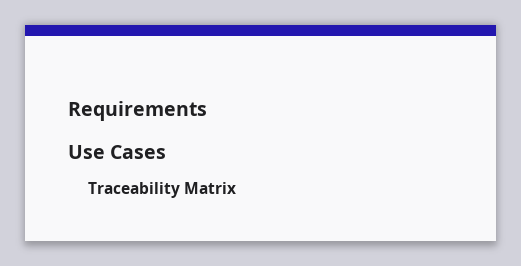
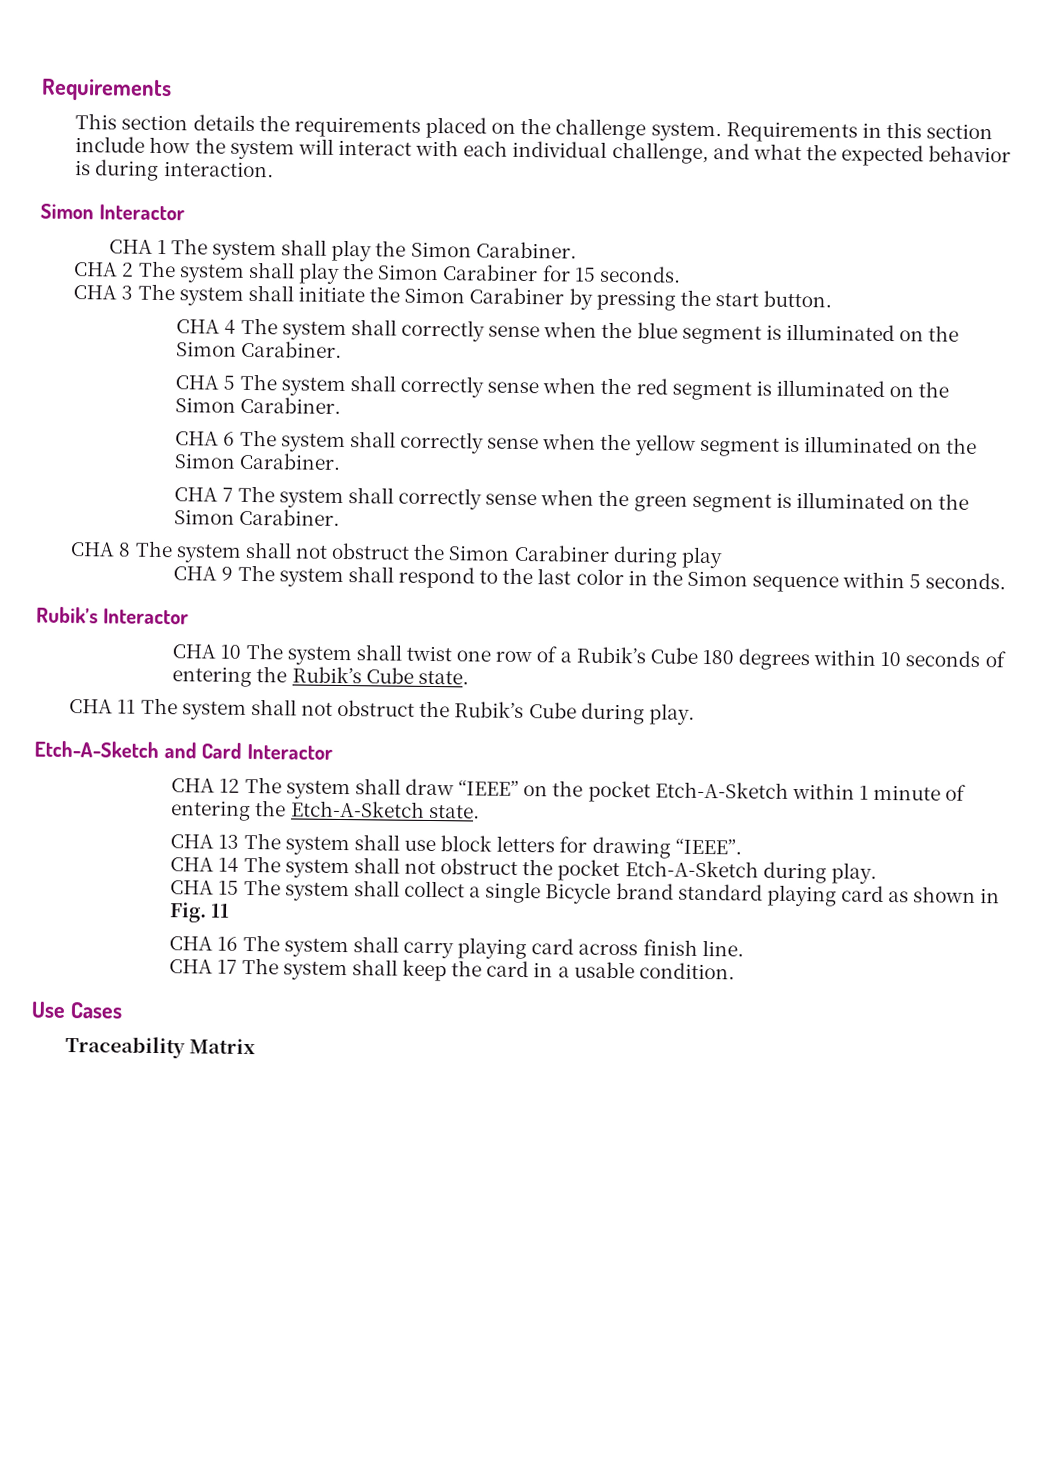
[68,101,207,121] Requirements -> [41,78,172,102] [75,113,994,143] [75,136,1012,167] [75,159,274,181] [40,203,185,221] [108,238,577,262] [73,260,681,284] [73,283,833,311] [176,317,960,345] [176,340,343,358] [175,373,950,401] [175,396,342,414] [175,429,978,457] [174,452,342,470] [174,485,970,513] [174,508,341,526] [70,540,723,569] [173,564,1007,593] [36,606,189,625] [172,642,1006,671] [172,666,469,688] [69,697,695,725] [34,740,333,760] [171,776,967,803] [171,800,480,822] [170,832,742,859] [170,855,877,884] [170,878,1001,907] [169,902,231,923] [169,934,744,960] [169,957,735,982] Requirements // This section details the requirements placed on the challenge system. Requirements in this section include how the system will interact with each individual challenge, and what the expected behavior is during interaction. // Simon Interactor // CHA 1 The system shall play the Simon Carabiner. // CHA 2 The system shall play the Simon Carabiner for 15 seconds. // CHA 3 The system shall initiate the Simon Carabiner by pressing the start button. // CHA 4 The system shall correctly sense when the blue segment is illuminated on the Simon Carabiner. // CHA 5 The system shall correctly sense when the red segment is illuminated on the Simon Carabiner. // CHA 6 The system shall correctly sense when the yellow segment is illuminated on the Simon Carabiner. // CHA 7 The system shall correctly sense when the green segment is illuminated on the Simon Carabiner. // CHA 8 The system shall not obstruct the Simon Carabiner during play // CHA 9 The system shall respond to the last color in the Simon sequence within 5 seconds. // Rubik’s Interactor // CHA 10 The system shall twist one row of a Rubik’s Cube 180 degrees within 10 seconds of entering the Rubik’s Cube state. // CHA 11 The system shall not obstruct the Rubik’s Cube during play. // Etch-A-Sketch and Card Interactor // CHA 12 The system shall draw “IEEE” on the pocket Etch-A-Sketch within 1 minute of entering the Etch-A-Sketch state. // CHA 13 The system shall use block letters for drawing “IEEE”. // CHA 14 The system shall not obstruct the pocket Etch-A-Sketch during play. // CHA 15 The system shall collect a single Bicycle brand standard playing card as shown in Fig. 11 // CHA 16 The system shall carry playing card across finish line. // CHA 17 The system shall keep the card in a usable condition.

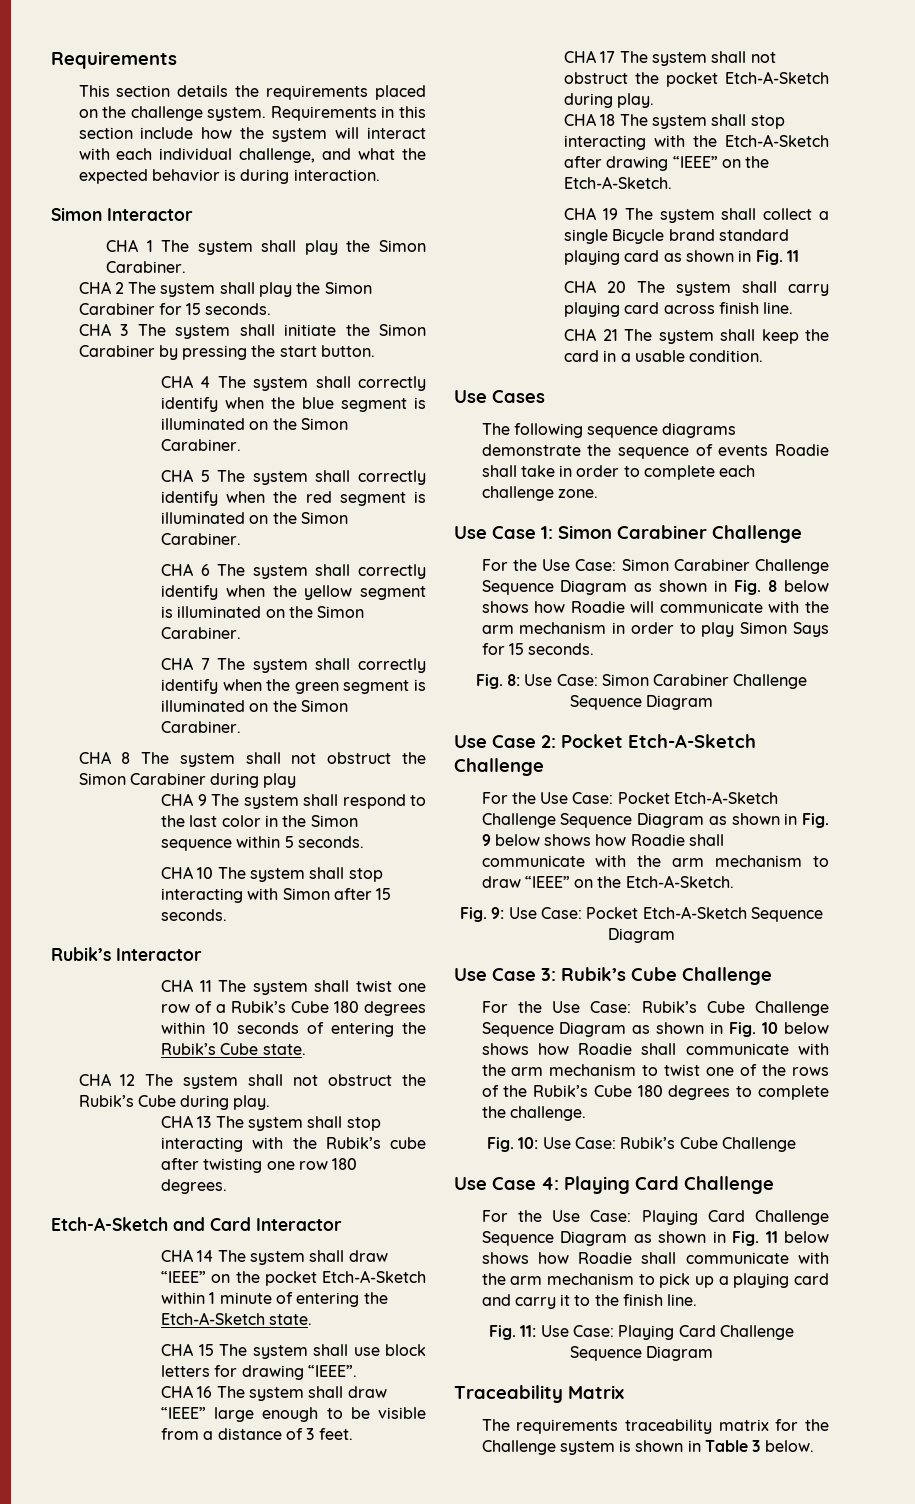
[488,325,541,338] sense -> [161,397,219,412] identify
[487,381,540,394] sense -> [161,491,219,506] identify
[487,437,540,450] sense -> [161,585,219,600] identify
[485,493,538,506] sense -> [161,679,219,694] identify
(1007, 581) none -> [161,866,383,882] [161,888,392,903] [161,909,228,921] // CHA 10 The system shall stop interacting with Simon after 15 seconds.
[220,644,242,659] 10 -> [199,980,212,992] 11
[117,699,137,714] 11 -> [120,1074,136,1086] 12
(695, 714) none -> [161,1115,381,1131] [161,1137,426,1152] [161,1158,358,1173] [161,1179,228,1194] // CHA 13 The system shall stop interacting with the Rubik’s cube after twisting one row 180 degrees.
[219,778,241,793] 12 -> [197,1250,214,1262] 14
[218,834,240,849] 13 -> [198,1344,214,1356] 15
[218,857,240,873] 14 -> [197,1386,387,1401] [161,1407,427,1422] [161,1428,353,1440] [564,50,616,63] 16 The system shall draw “IEEE” large enough to be visible from a distance of 3 feet. // CHA 17
[218,880,240,895] 15 -> [600,114,785,129] [564,134,829,150] [564,156,770,171] [564,176,673,189] [564,207,618,220] 18 The system shall stop interacting with the Etch-A-Sketch after drawing “IEEE” on the Etch-A-Sketch. // CHA 19
[217,936,239,951] 16 -> [607,281,627,293] 20
[217,959,238,974] 17 -> [602,329,618,341] 21
[65,1036,257,1059] Traceability Matrix -> [481,423,737,438] [481,444,829,459] [481,465,756,480] [481,486,598,501] [454,525,802,543] [481,559,829,574] [481,580,829,595] [481,601,829,613] [481,622,829,637] [481,643,595,655] [475,674,808,689] [569,695,714,710] [454,734,756,748] [454,758,544,776] [481,791,779,804] [481,813,829,828] [481,834,725,846] [481,855,829,867] [481,875,734,888] [460,906,823,922] [608,928,675,943] [454,967,772,985] [481,1001,829,1016] [481,1022,829,1037] [481,1043,829,1055] [481,1064,829,1076] [481,1085,829,1100] [481,1106,586,1121] [487,1137,796,1152] [454,1176,774,1194] [481,1210,829,1225] [481,1231,829,1246] [481,1252,829,1264] [481,1273,829,1288] [481,1294,698,1309] [489,1325,794,1340] [569,1346,714,1361] [454,1385,624,1403] [481,1419,829,1434] [481,1440,814,1455] The following sequence diagrams demonstrate the sequence of events Roadie shall take in order to complete each challenge zone. // Use Case 1: Simon Carabiner Challenge // For the Use Case: Simon Carabiner Challenge Sequence Diagram as shown in Fig. 8 below shows how Roadie will communicate with the arm mechanism in order to play Simon Says for 15 seconds. // Fig. 8: Use Case: Simon Carabiner Challenge Sequence Diagram // Use Case 2: Pocket Etch-A-Sketch Challenge // For the Use Case: Pocket Etch-A-Sketch Challenge Sequence Diagram as shown in Fig. 9 below shows how Roadie shall communicate with the arm mechanism to draw “IEEE” on the Etch-A-Sketch. // Fig. 9: Use Case: Pocket Etch-A-Sketch Sequence Diagram // Use Case 3: Rubik’s Cube Challenge // For the Use Case: Rubik’s Cube Challenge Sequence Diagram as shown in Fig. 10 below shows how Roadie shall communicate with the arm mechanism to twist one of the rows of the Rubik’s Cube 180 degrees to complete the challenge. // Fig. 10: Use Case: Rubik’s Cube Challenge // Use Case 4: Playing Card Challenge // For the Use Case: Playing Card Challenge Sequence Diagram as shown in Fig. 11 below shows how Roadie shall communicate with the arm mechanism to pick up a playing card and carry it to the finish line. // Fig. 11: Use Case: Playing Card Challenge Sequence Diagram // Traceability Matrix // The requirements traceability matrix for the Challenge system is shown in Table 3 below.

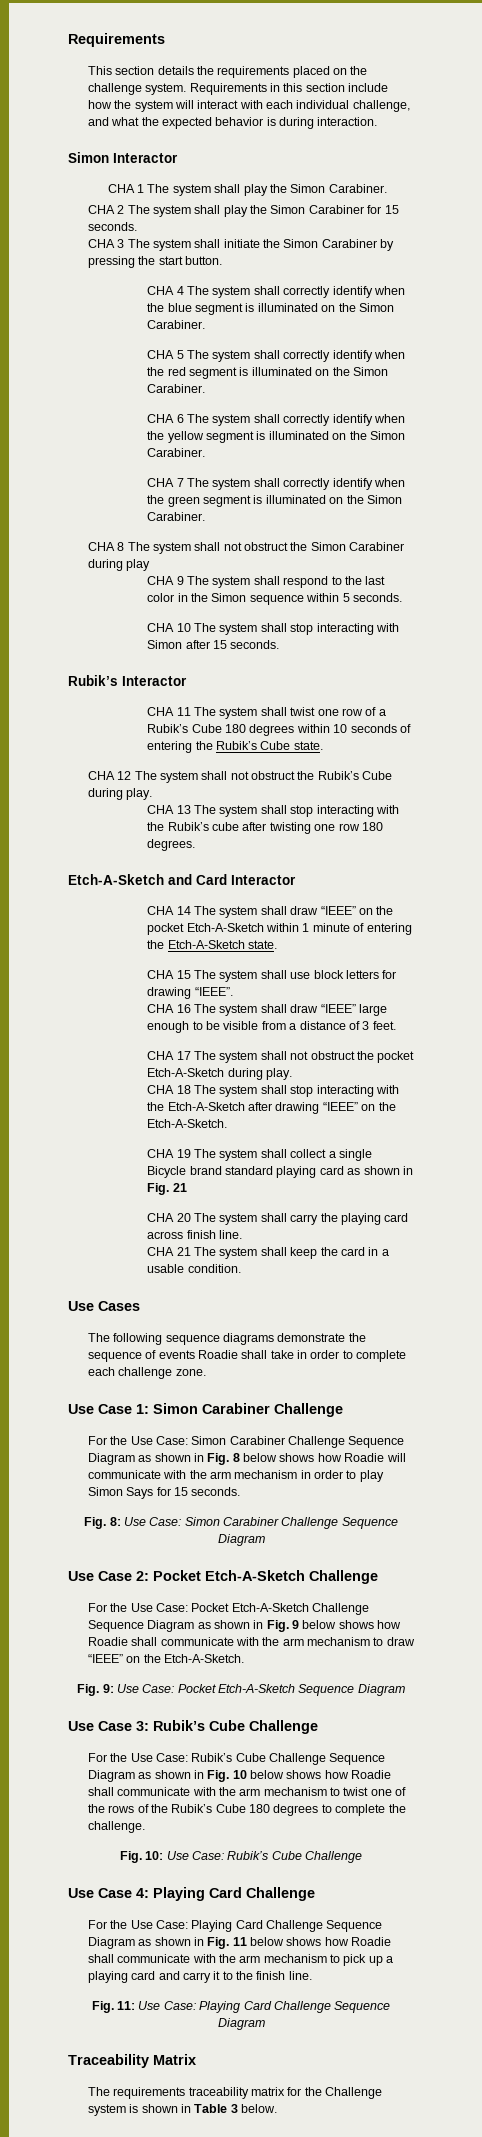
[786,250,799,262] 11 -> [172,1183,187,1192] 21
(829, 290) none -> [320,1213,338,1222] the

